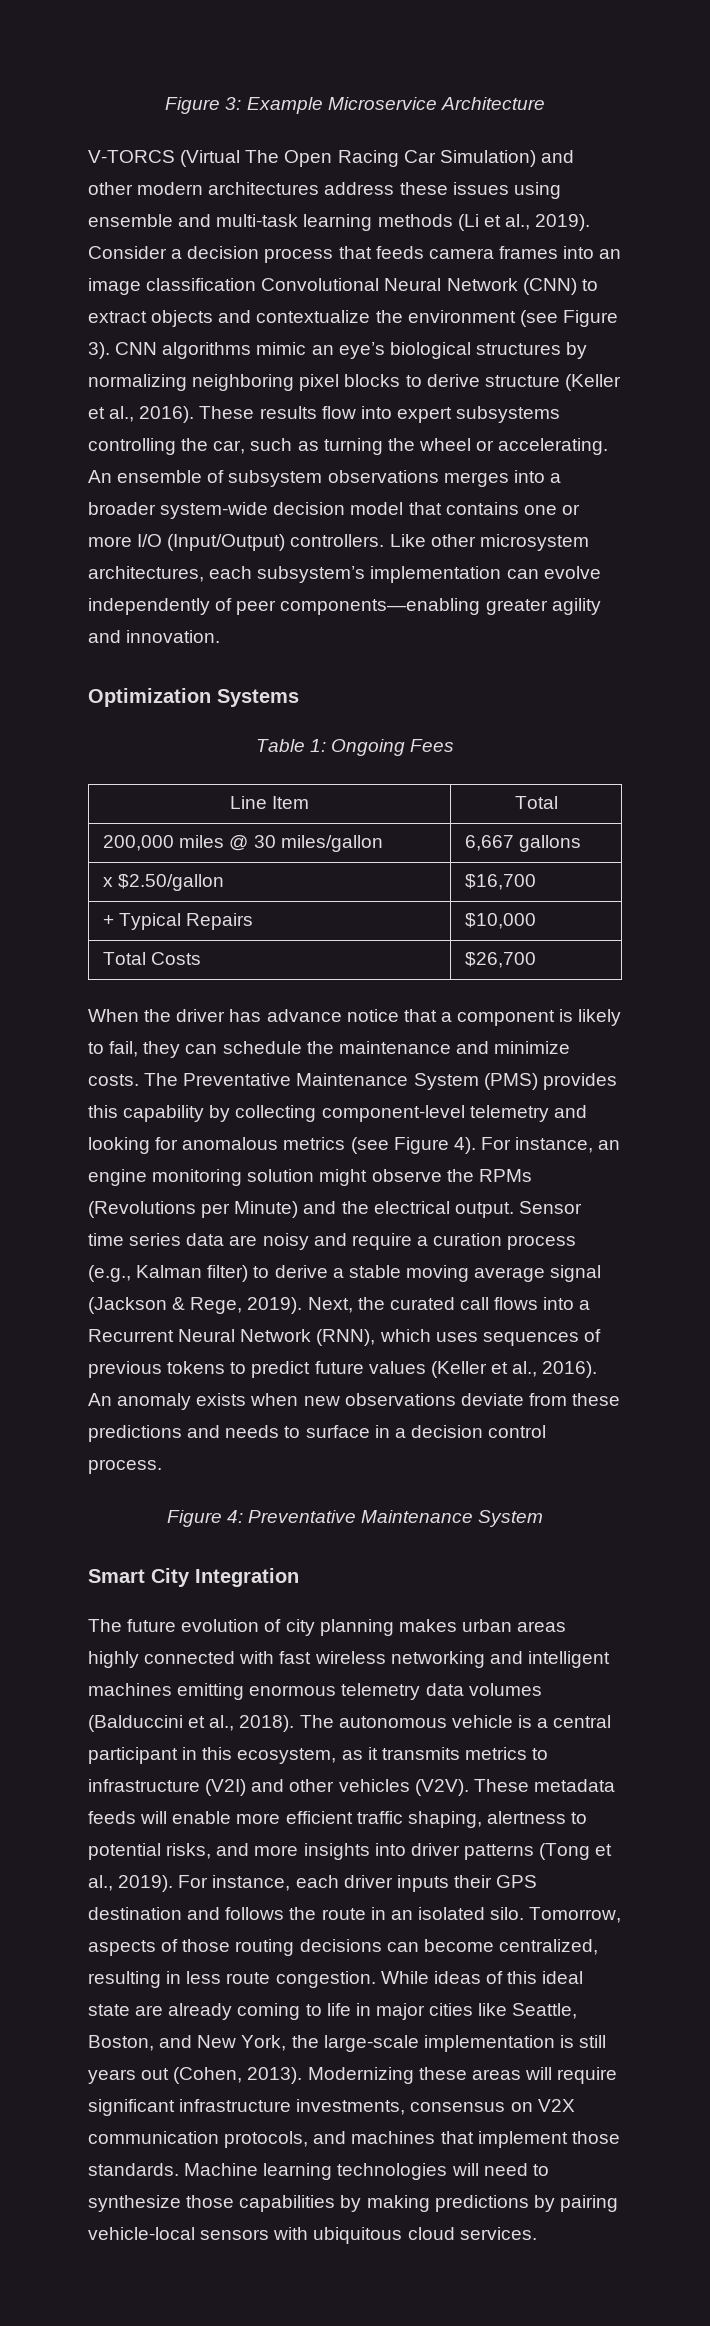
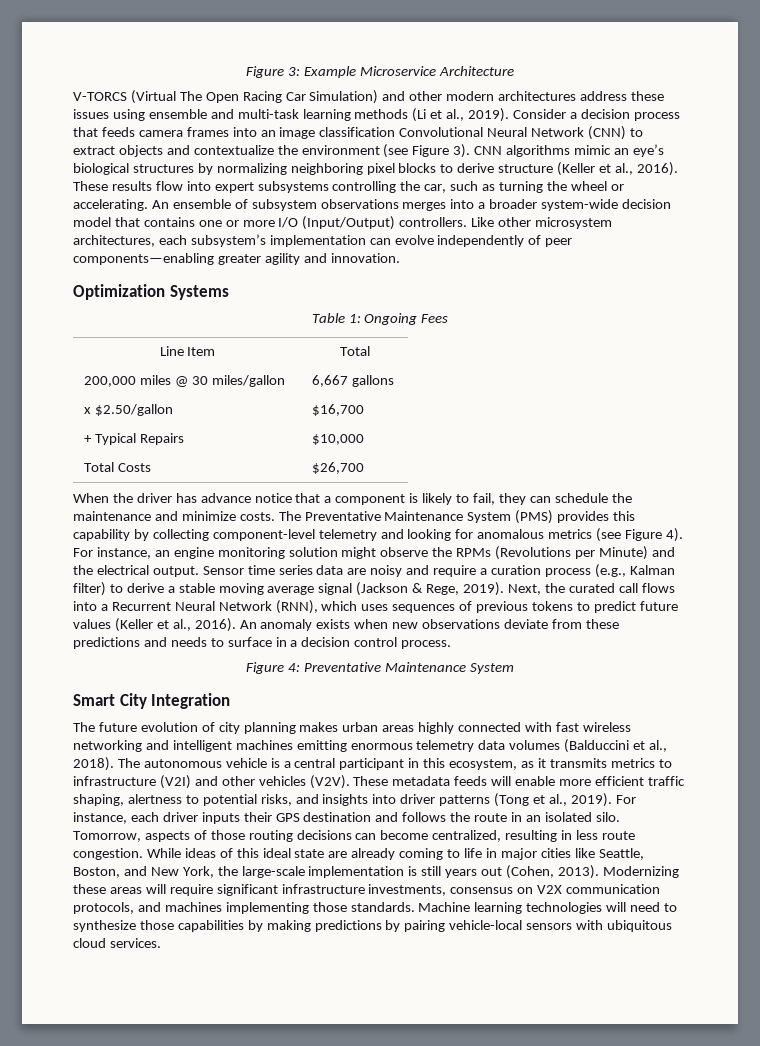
[254,1845,299,1856] more -> (319, 799) none
[440,2131,568,2148] that implement -> [225,902,309,914] implementing

